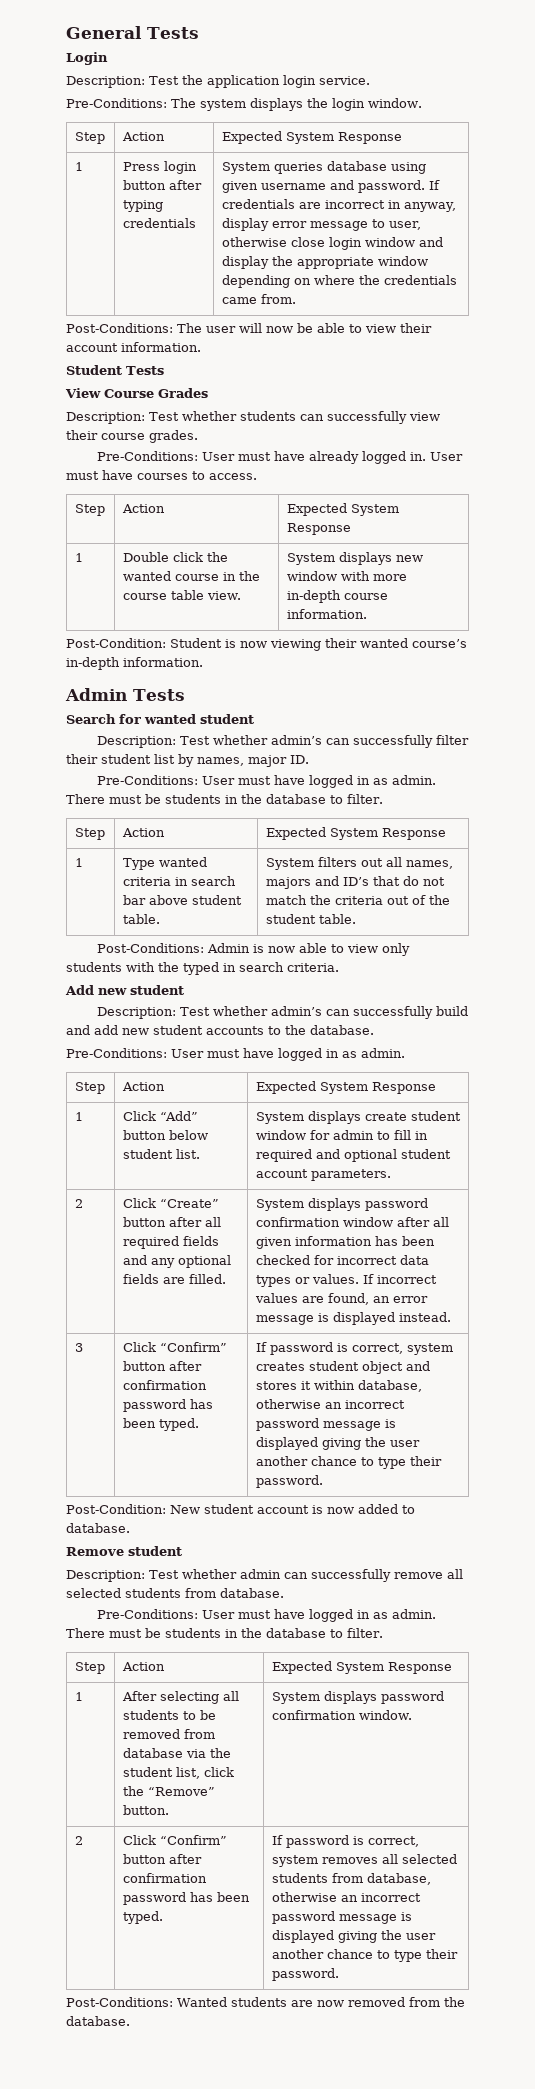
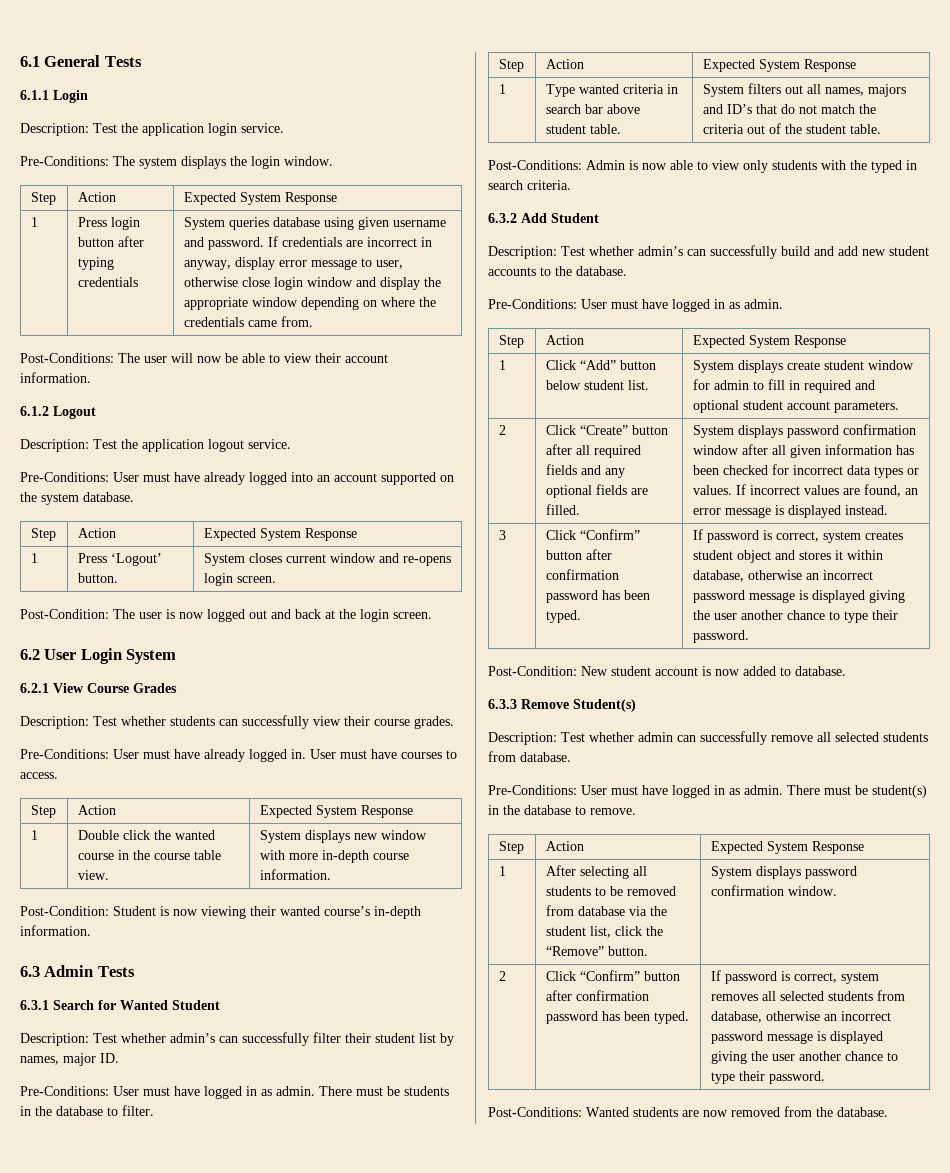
(66, 32) none -> [20,56,40,67] 6.1
(199, 33) none -> [20,90,49,100] 6.1.1
[66,365,164,375] Student Tests // -> [20,406,96,419] [20,439,291,452] [20,472,454,485] [20,492,134,505] [30,528,56,541] [77,528,116,538] [203,528,357,541] [30,553,38,563] [77,553,162,566] [77,573,118,583] [203,553,451,566] [203,573,276,586] [20,609,432,622] [20,648,177,664] [20,683,49,693] 6.1.2 Logout // Description: Test the application logout service. // Pre-Conditions: User must have already logged into an account supported on the system database. // Step | Action | Expected System Response // 1 | Press ‘Logout’ button. | System closes current window and re-opens login screen. // Post-Condition: The user is now logged out and back at the login screen. // 6.2 User Login System // 6.2.1
(203, 662) none -> [20,966,40,977] 6.3
(185, 695) none -> [20,1000,49,1010] 6.3.1
[144,714,254,724] wanted student -> [120,1000,220,1010] Wanted Student
[65,985,184,995] Add new student -> [488,213,599,223] 6.3.2 Add Student
[66,1546,182,1556] Remove student -> [488,699,636,712] 6.3.3 Remove Student(s)
[165,1628,383,1638] students in the database to filter. -> [872,785,927,798] [488,805,636,815] student(s) in the database to remove.

